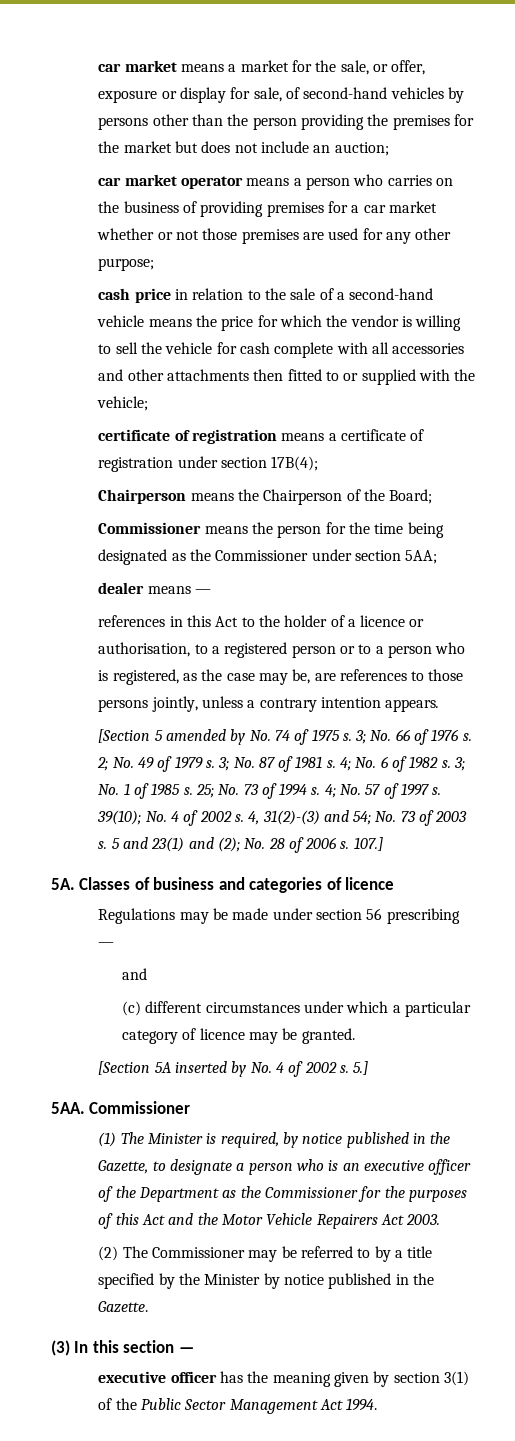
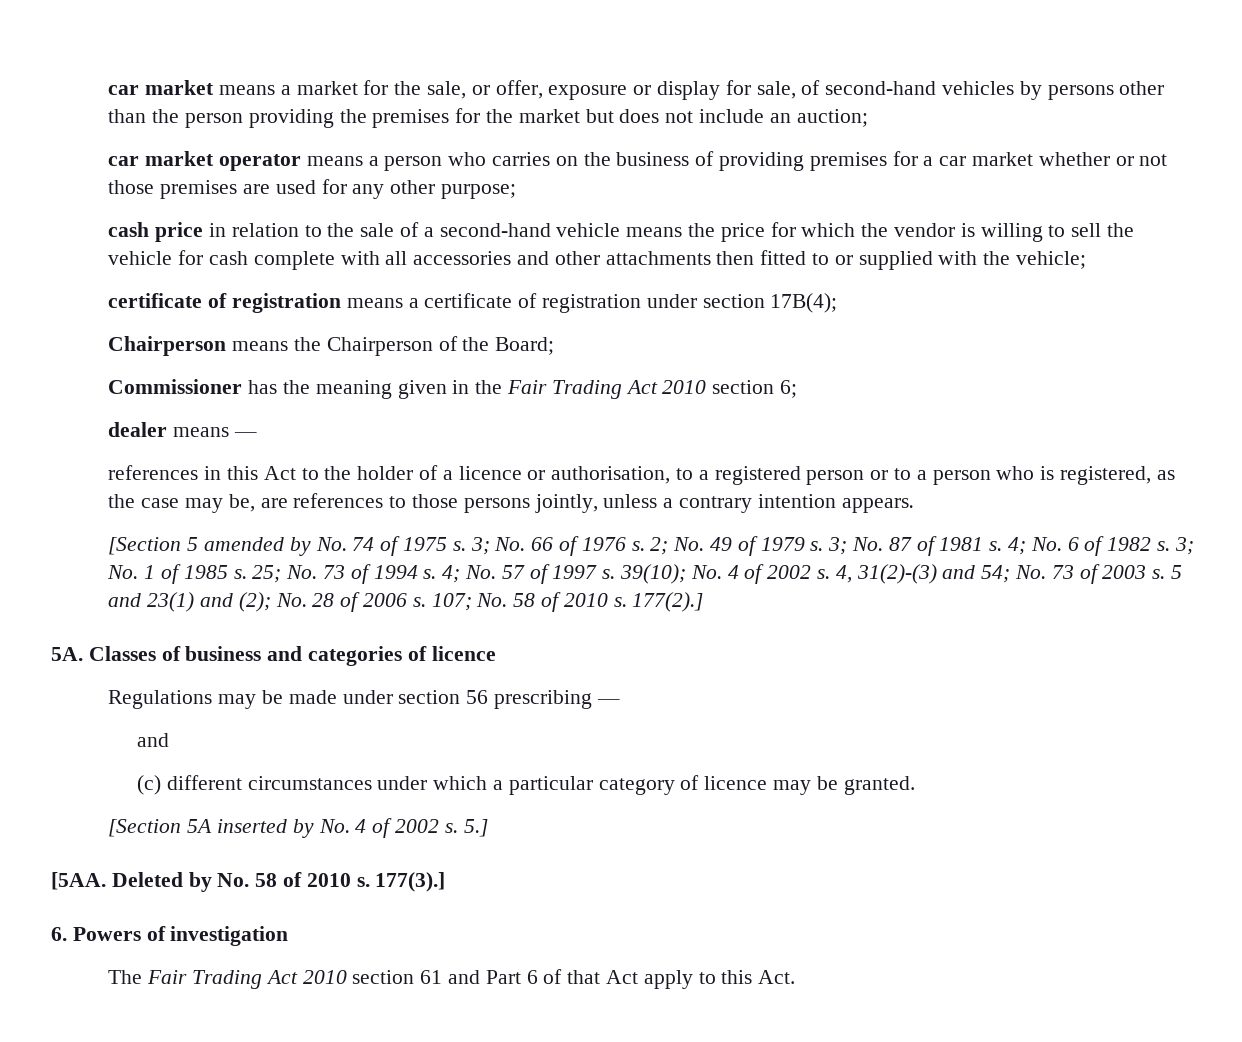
[204,522,444,538] [98,549,438,565] means the person for the time being designated as the Commissioner under section 5AA; -> [248,380,797,399] has the meaning given in the Fair Trading Act 2010 section 6;
[353,837,383,851] 107.] -> [431,592,704,612] 107; No. 58 of 2010 s. 177(2).]
[51,1101,191,1114] [98,1132,451,1148] [98,1159,472,1175] [98,1186,467,1202] [98,1213,441,1229] [98,1246,433,1262] [98,1273,434,1289] [98,1301,149,1313] [51,1340,194,1356] [98,1371,469,1387] [98,1398,378,1414] 5AA. Commissioner // (1) The Minister is required, by notice published in the Gazette, to designate a person who is an executive officer of the Department as the Commissioner for the purposes of this Act and the Motor Vehicle Repairers Act 2003. // (2) The Commissioner may be referred to by a title specified by the Minister by notice published in the Gazette. // (3) In this section — // executive officer has the meaning given by section 3(1) of the Public Sector Management Act 1994. -> [51,872,446,892] [51,926,289,946] [108,969,796,989] [5AA. Deleted by No. 58 of 2010 s. 177(3).] // 6. Powers of investigation // The Fair Trading Act 2010 section 61 and Part 6 of that Act apply to this Act.

